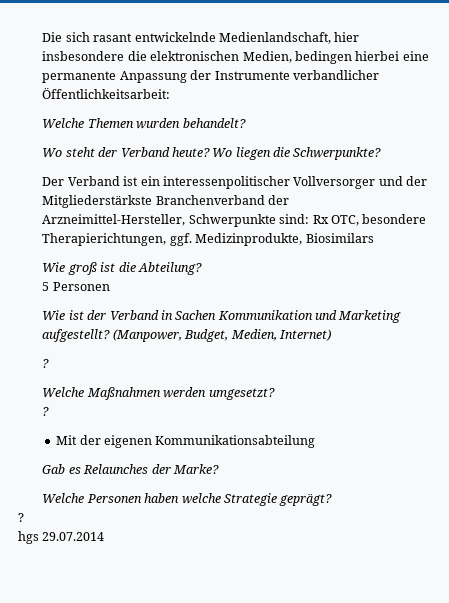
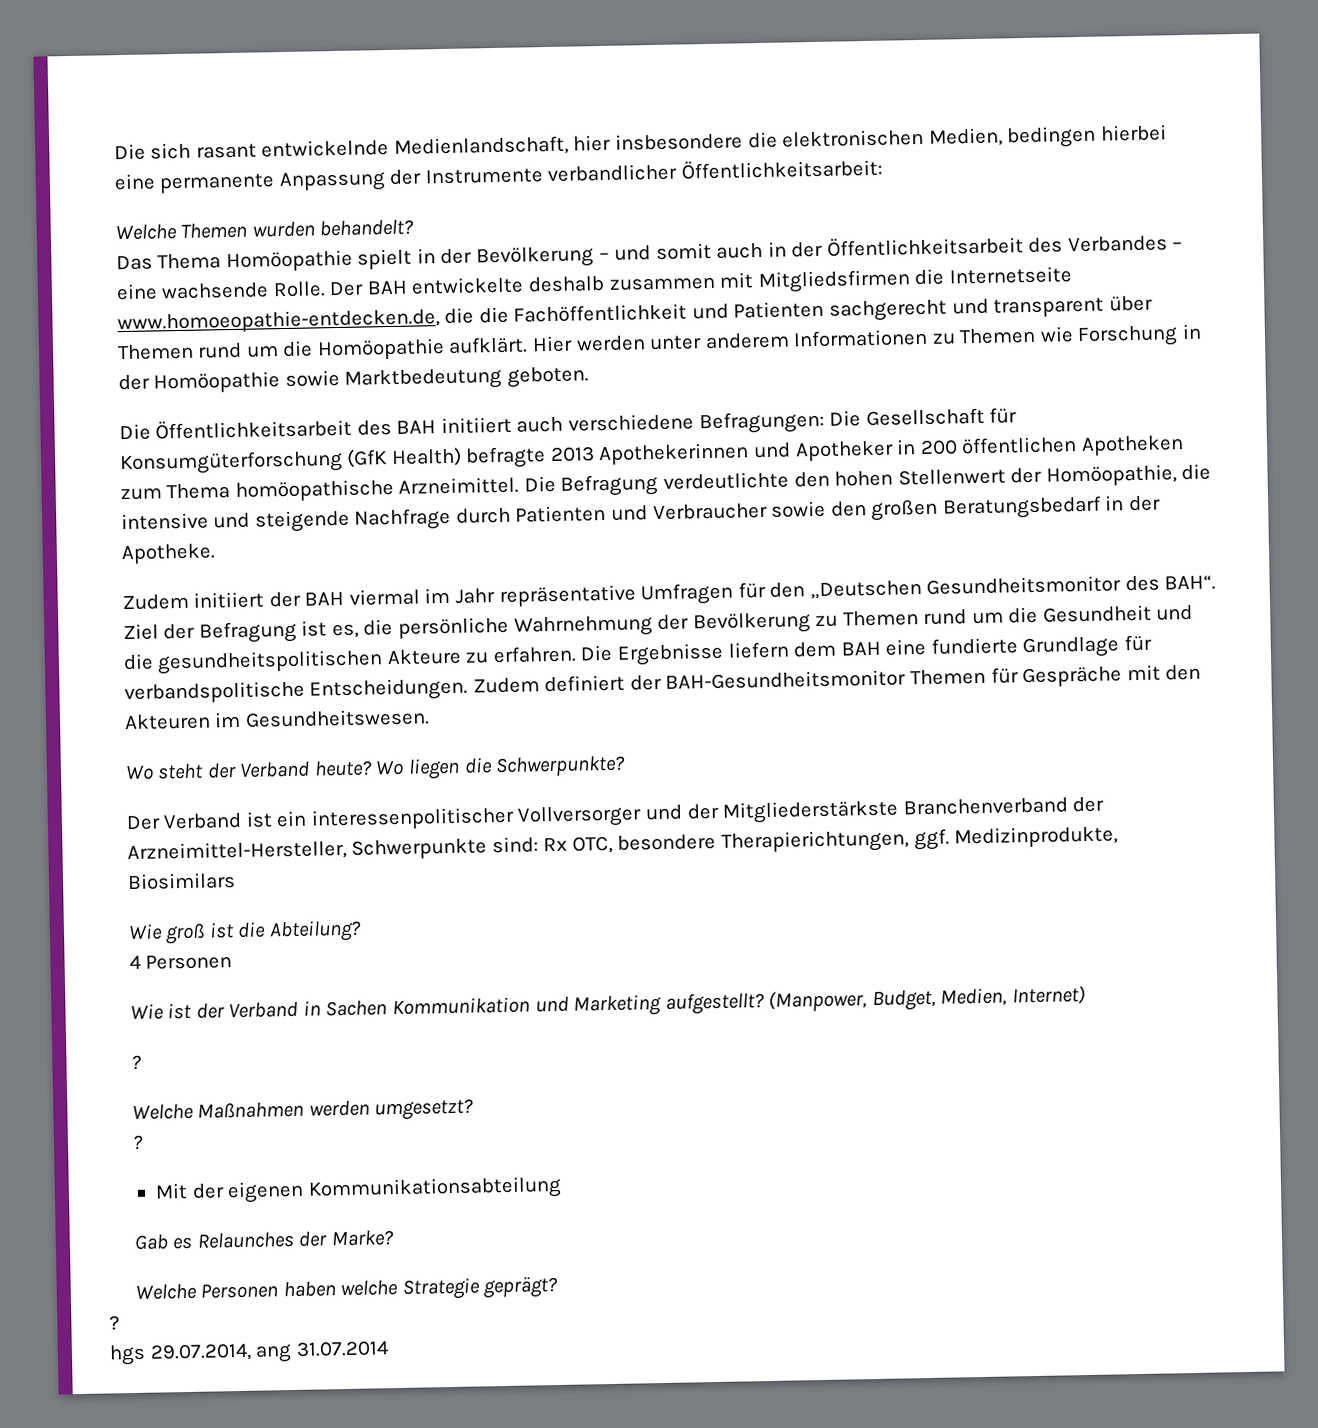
(246, 123) none -> [115,235,1184,273] [115,266,1072,301] [116,295,1153,335] [116,323,1202,361] [117,366,589,394] [118,407,1018,441] [119,435,1184,476] [119,463,1212,502] [120,495,1161,533] [120,543,216,565] [121,575,1217,611] [122,604,1194,644] [122,634,1152,675] [123,664,1202,705] [123,708,430,731] // Das Thema Homöopathie spielt in der Bevölkerung – und somit auch in der Öffentlichkeitsarbeit des Verbandes – eine wachsende Rolle. Der BAH entwickelte deshalb zusammen mit Mitgliedsfirmen die Internetseite www.homoeopathie-entdecken.de, die die Fachöffentlichkeit und Patienten sachgerecht und transparent über Themen rund um die Homöopathie aufklärt. Hier werden unter anderem Informationen zu Themen wie Forschung in der Homöopathie sowie Marktbedeutung geboten. // Die Öffentlichkeitsarbeit des BAH initiiert auch verschiedene Befragungen: Die Gesellschaft für Konsumgüterforschung (GfK Health) befragte 2013 Apothekerinnen und Apotheker in 200 öffentlichen Apotheken zum Thema homöopathische Arzneimittel. Die Befragung verdeutlichte den hohen Stellenwert der Homöopathie, die intensive und steigende Nachfrage durch Patienten und Verbraucher sowie den großen Beratungsbedarf in der Apotheke. // Zudem initiiert der BAH viermal im Jahr repräsentative Umfragen für den „Deutschen Gesundheitsmonitor des BAH“. Ziel der Befragung ist es, die persönliche Wahrnehmung der Bevölkerung zu Themen rund um die Gesundheit und die gesundheitspolitischen Akteure zu erfahren. Die Ergebnisse liefern dem BAH eine fundierte Grundlage für verbandspolitische Entscheidungen. Zudem definiert der BAH-Gesundheitsmonitor Themen für Gespräche mit den Akteuren im Gesundheitswesen.
[42,282,50,291] 5 -> [128,954,141,970] 4
[42,532,105,541] 29.07.2014 -> [149,1340,389,1363] 29.07.2014, ang 31.07.2014

